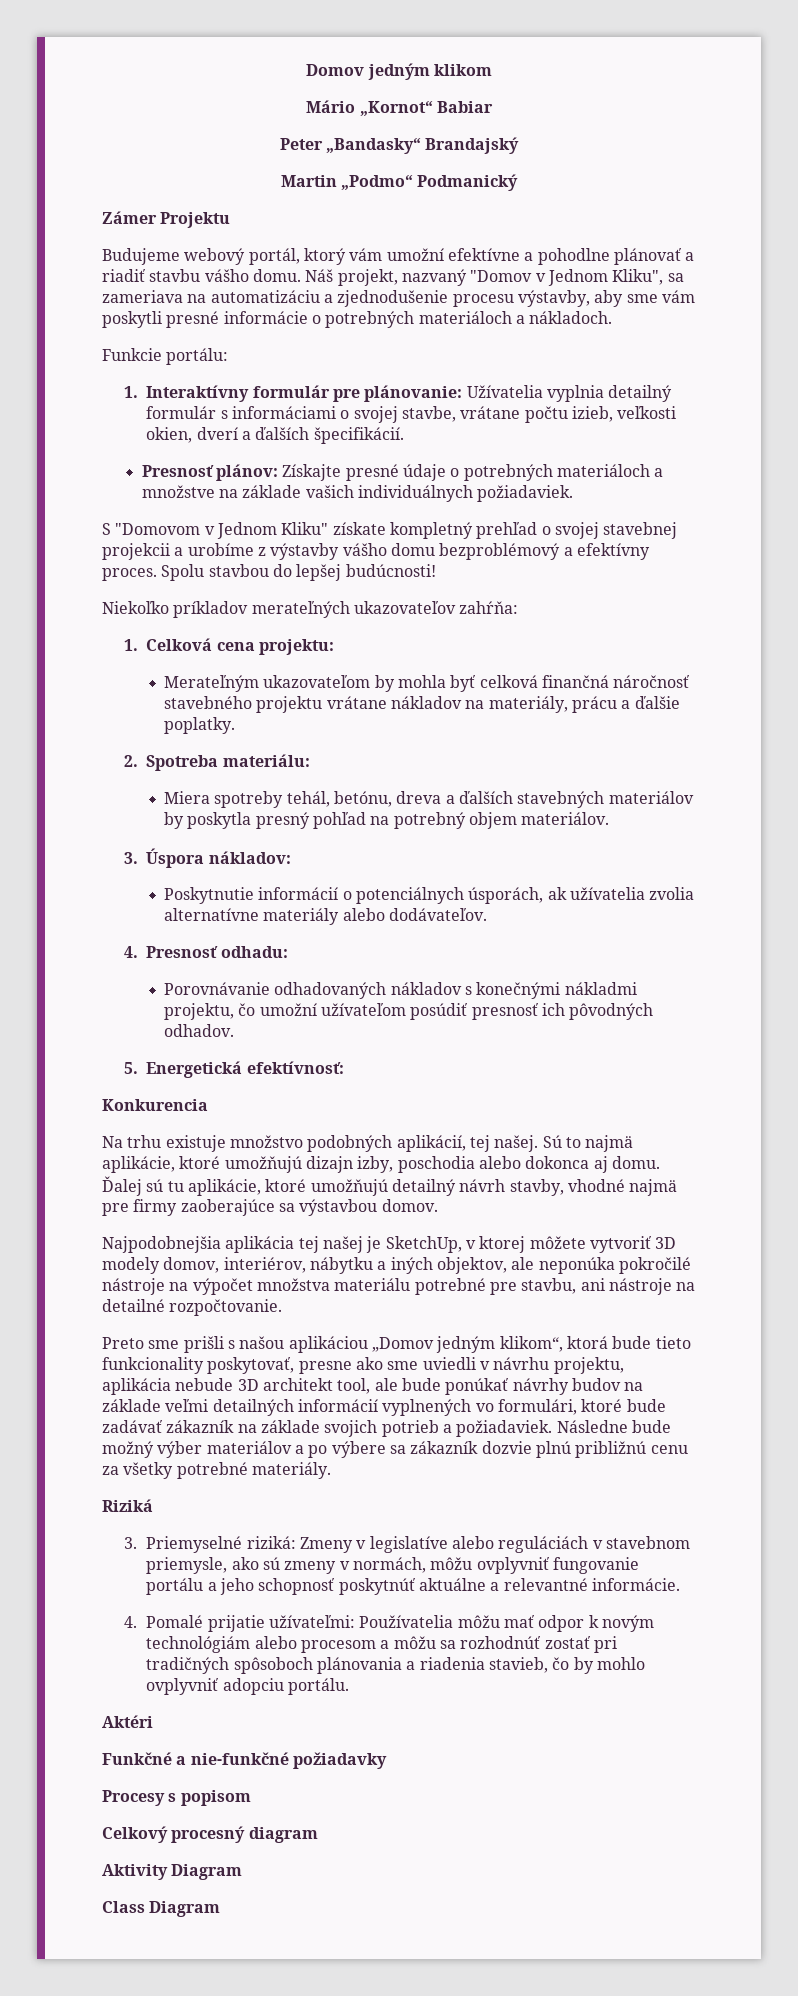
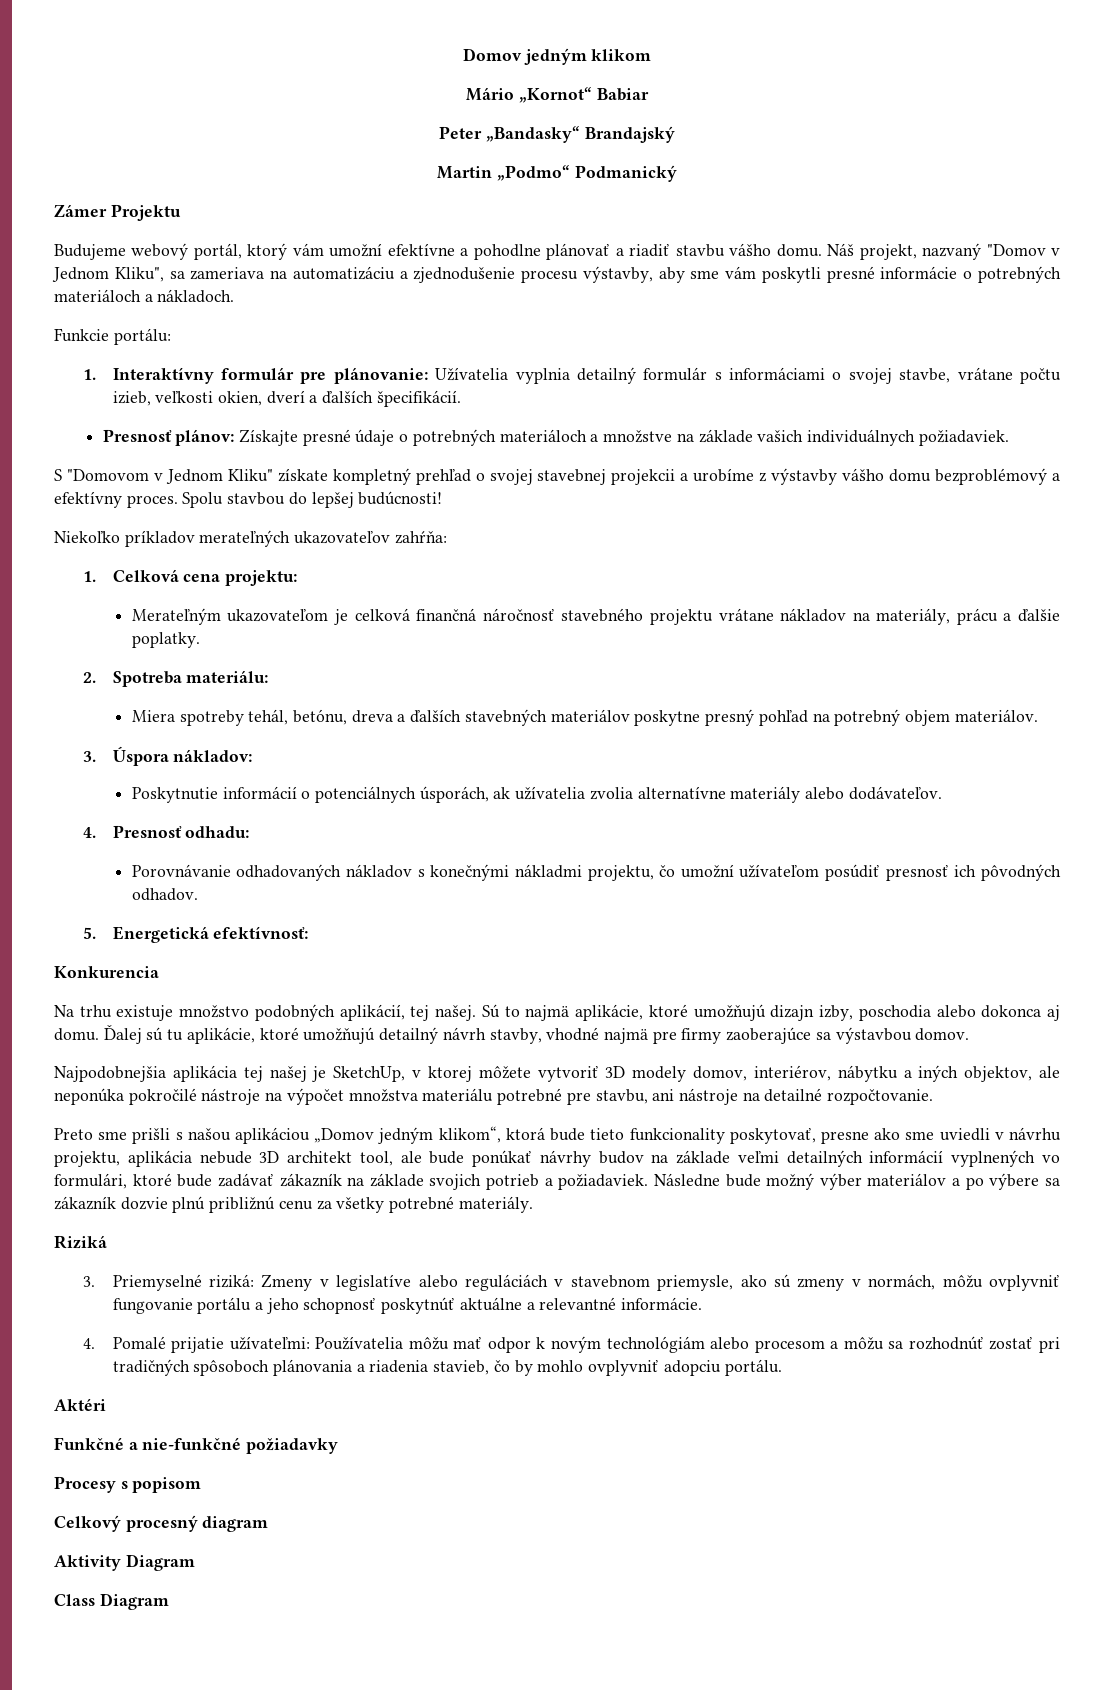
[374,675,477,692] by mohla byť -> [334,609,349,625] je
[164,812,252,829] by poskytla -> [634,710,701,726] poskytne

